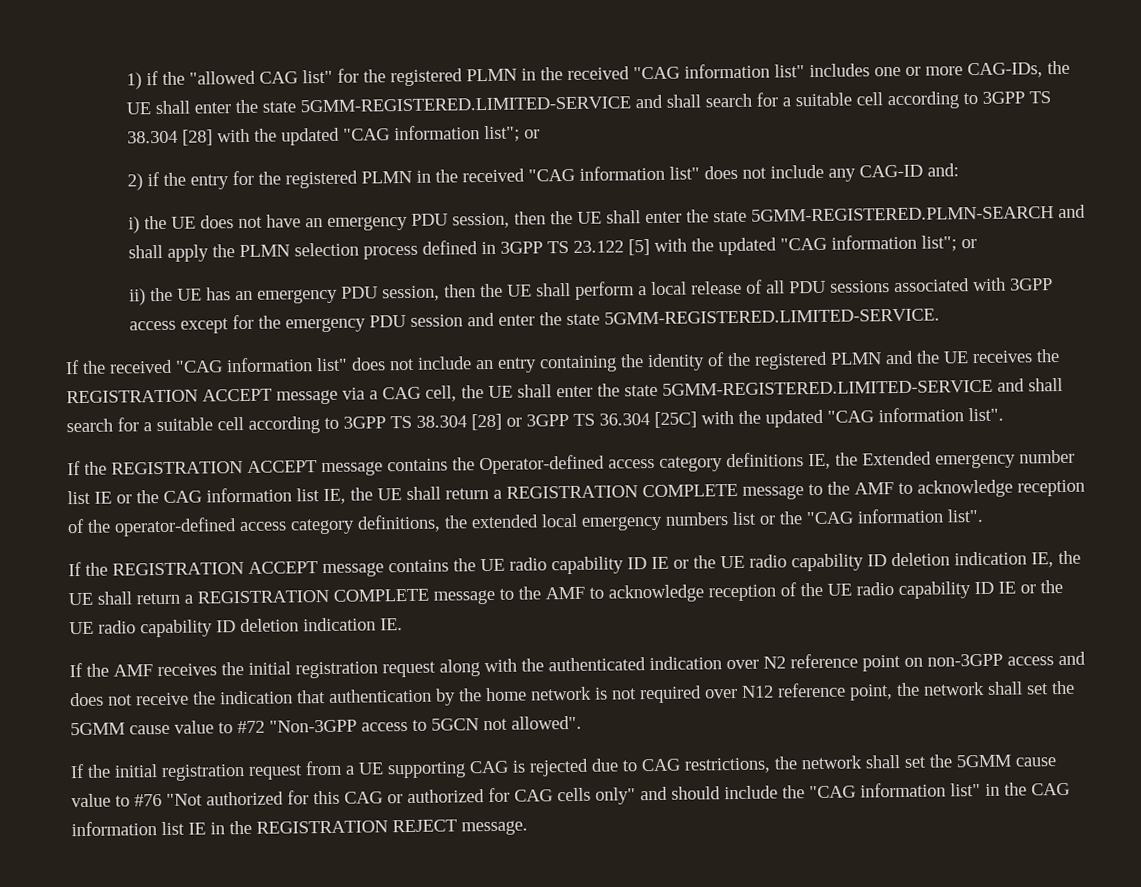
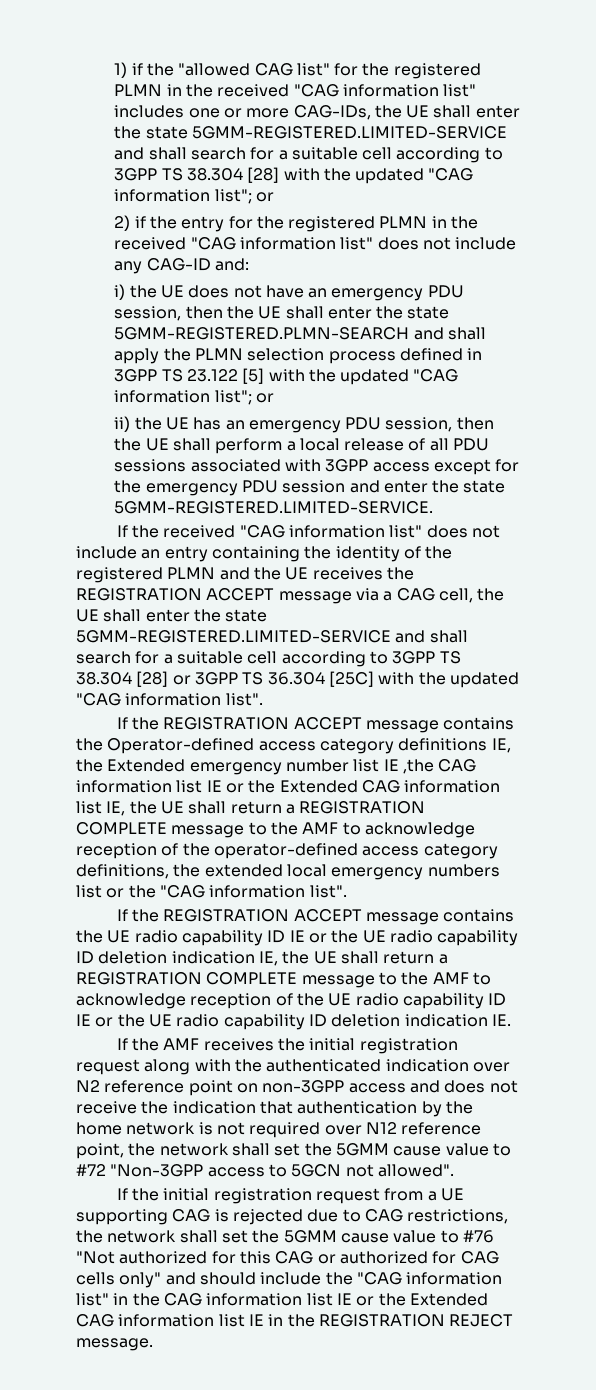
[116,490,159,504] or the -> [402,759,477,774] [76,780,358,793] ,the CAG information list IE or the Extended
(206, 828) none -> [356,1293,488,1306] [76,1314,264,1327] or the Extended CAG information list IE

